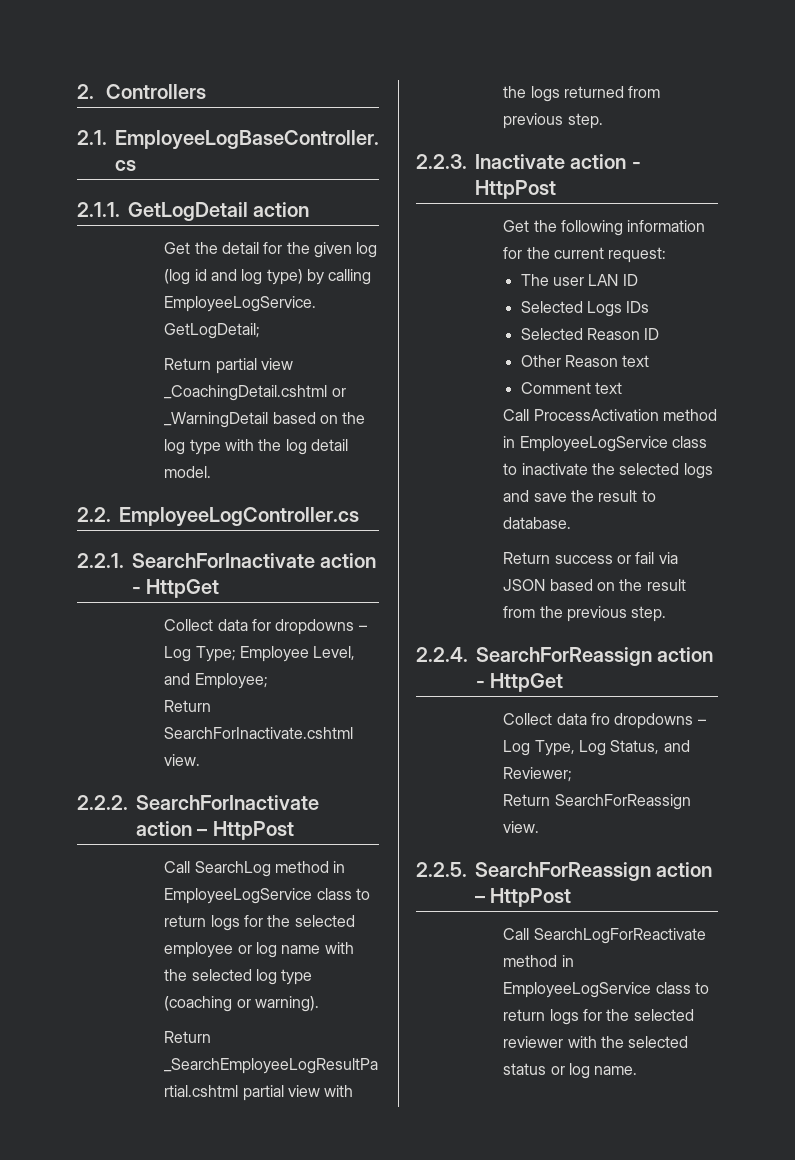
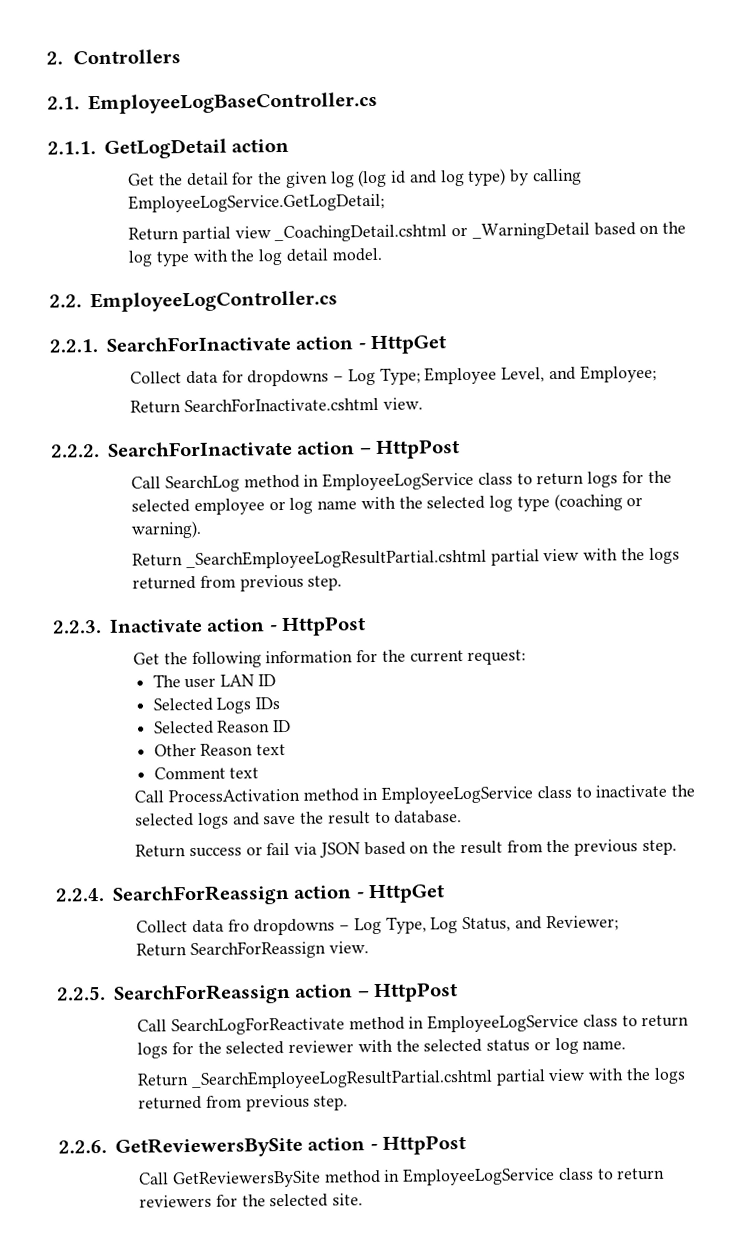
(638, 1070) none -> [137,1067,686,1090] [138,1094,349,1112] [58,1135,467,1158] [139,1167,666,1189] [139,1193,364,1208] // Return _SearchEmployeeLogResultPartial.cshtml partial view with the logs returned from previous step. // 2.2.6. GetReviewersBySite action - HttpPost // Call GetReviewersBySite method in EmployeeLogService class to return reviewers for the selected site.

